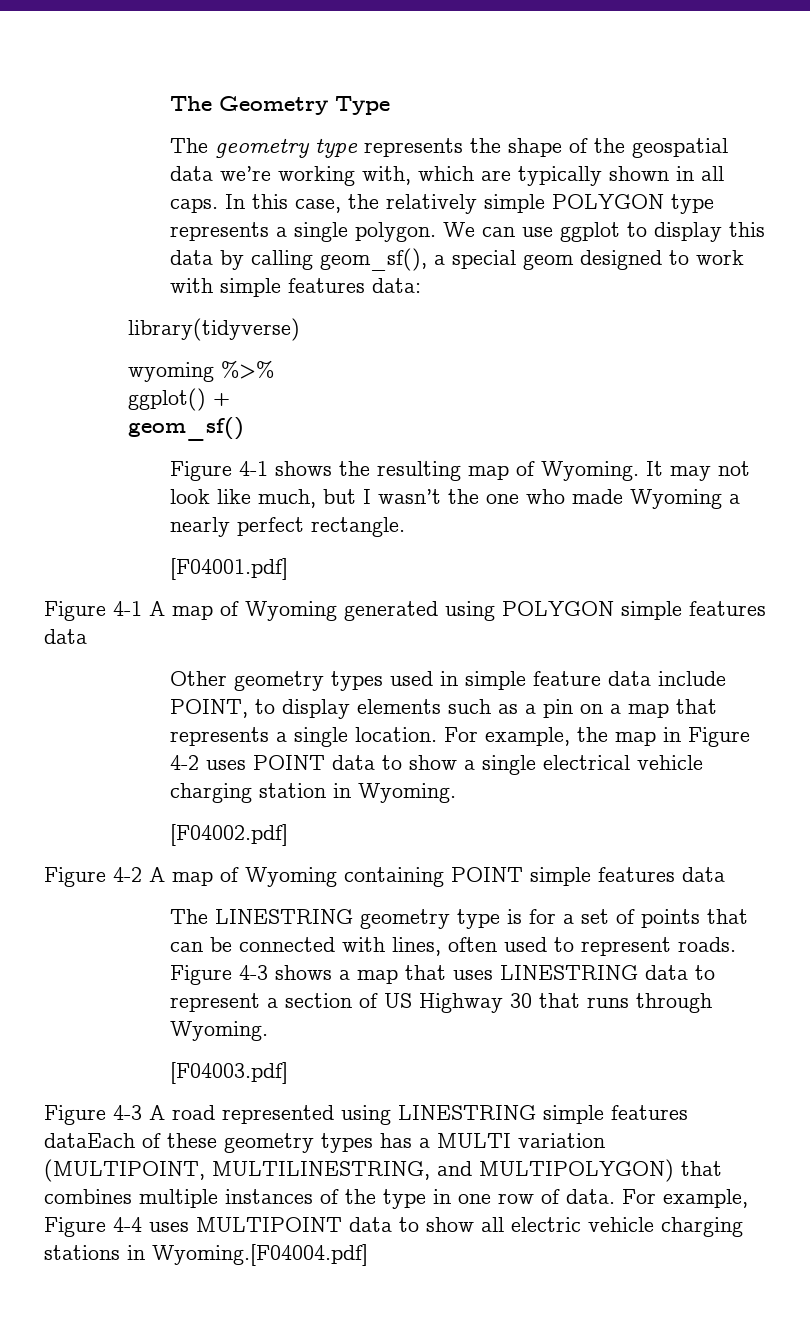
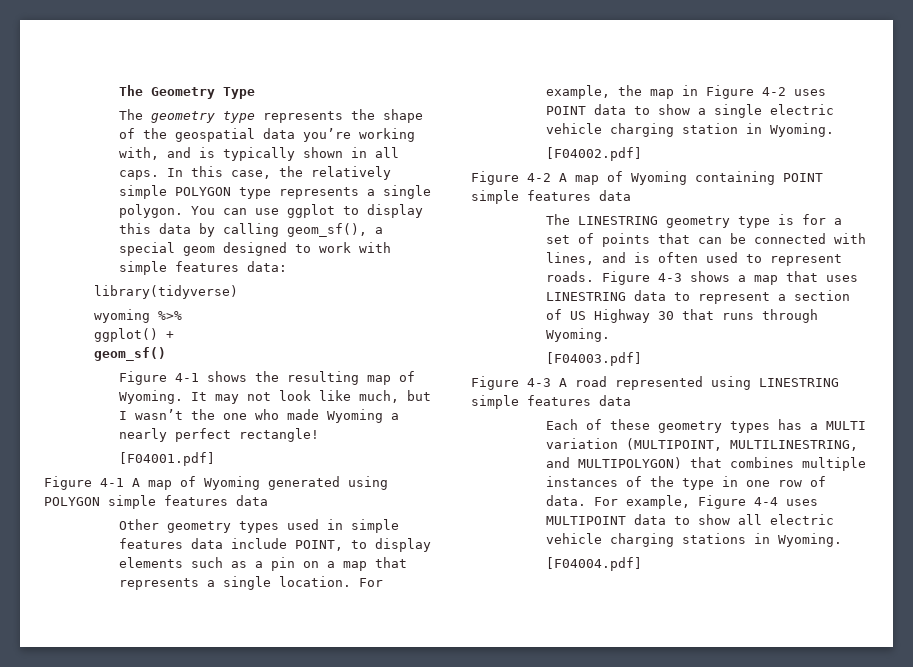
[220,166,272,181] we’re -> [303,128,352,142] you’re
[418,166,512,181] which are -> [167,147,216,158] and is
[443,222,476,237] We -> [191,206,216,215] You
[311,517,406,537] rectangle. -> [239,428,320,442] rectangle!
[533,671,602,686] feature -> [119,538,184,549] features
[543,755,631,770] electrical -> [770,104,835,115] electric
(442, 946) none -> [602,252,651,263] and is
[44,1133,135,1148] dataEach -> [599,395,631,406] [546,419,579,430] data // Each
[152,1244,368,1266] Wyoming.[F04004.pdf] -> [778,533,843,547] [546,557,643,571] Wyoming. // [F04004.pdf]

